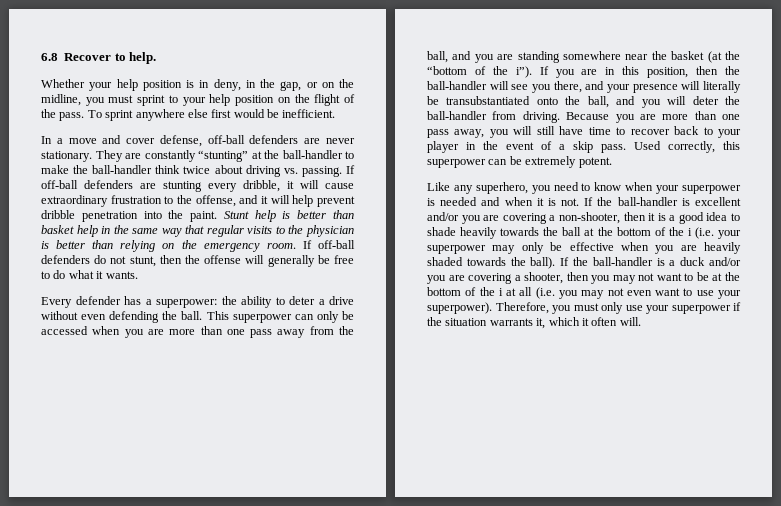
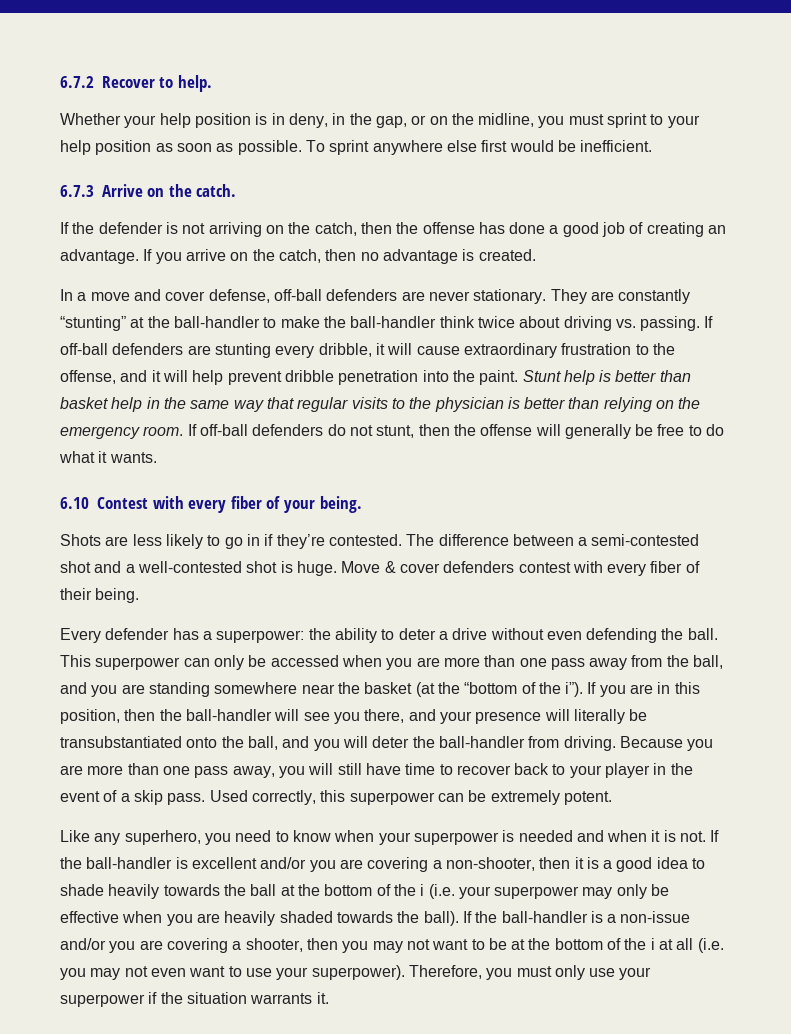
[41,53,58,61] 6.8 -> [60,76,94,88] 6.7.2
[277,94,355,106] [41,109,85,121] on the flight of the pass. -> [155,140,302,155] as soon as possible.
(336, 113) none -> [60,184,237,197] [60,222,727,237] [60,249,536,264] // 6.7.3 Arrive on the catch. // If the defender is not arriving on the catch, then the offense has done a good job of creating an advantage. If you arrive on the catch, then no advantage is created.
(138, 275) none -> [60,496,362,513] [60,534,700,549] [60,561,700,576] [60,588,140,603] // 6.10 Contest with every fiber of your being. // Shots are less likely to go in if they’re contested. The difference between a semi-contested shot and a well-contested shot is huge. Move & cover defenders contest with every fiber of their being.
[680,257,706,266] duck -> [620,911,691,923] non-issue
[536,317,641,329] it, which it often will. -> [316,992,329,1004] it.

